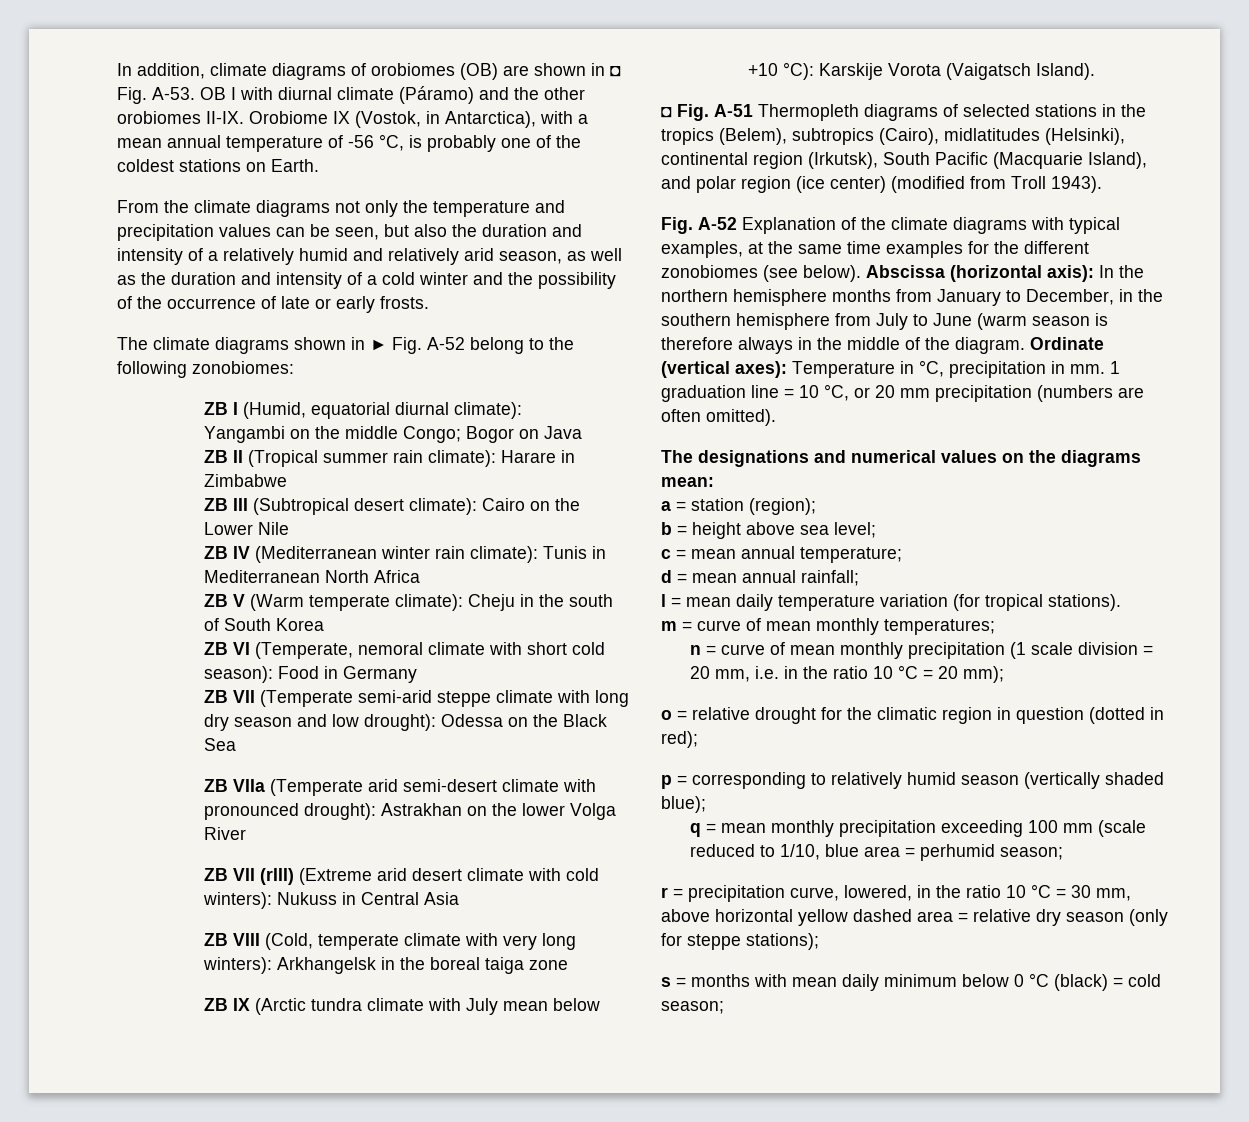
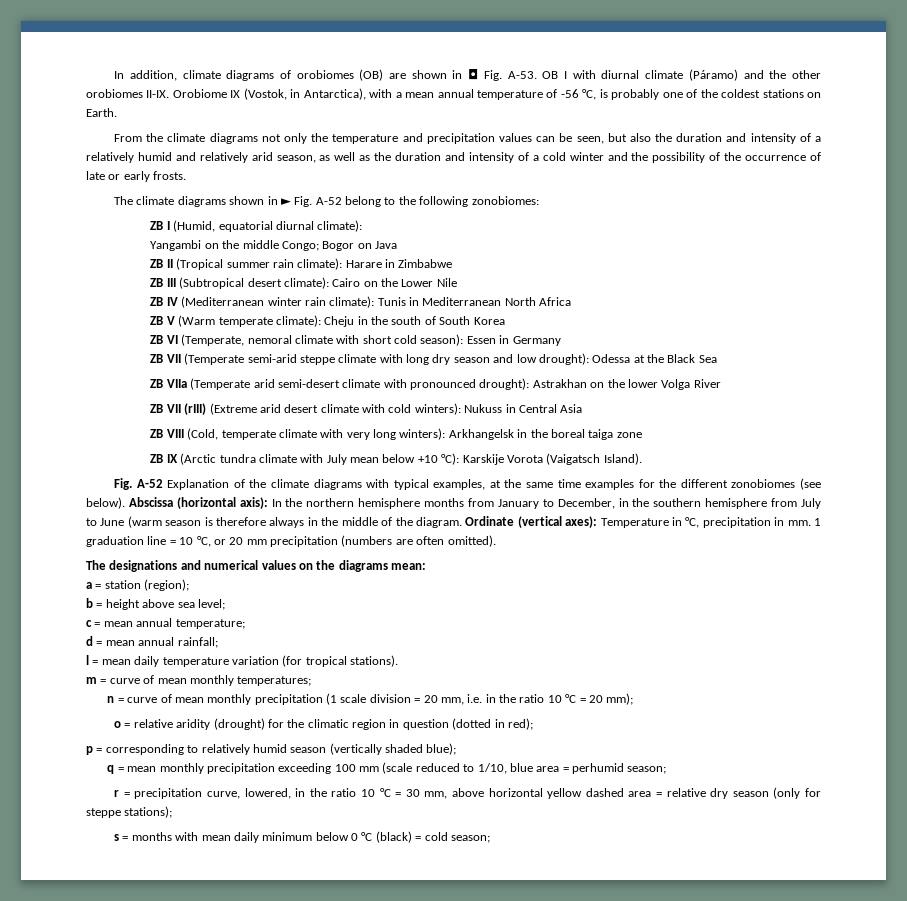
[277,666,319,679] Food -> [466,336,496,344] Essen
[507,717,528,727] on -> [633,355,645,363] at
[661,104,1146,121] [661,128,1125,145] [661,152,1147,169] [661,176,1102,193] // ◘ Fig. A-51 Thermopleth diagrams of selected stations in the tropics (Belem), subtropics (Cairo), midlatitudes (Helsinki), continental region (Irkutsk), South Pacific (Macquarie Island), and polar region (ice center) (modified from Troll 1943). -> (642, 459) none
[755,707,816,724] drought -> [176,718,265,730] aridity (drought)

